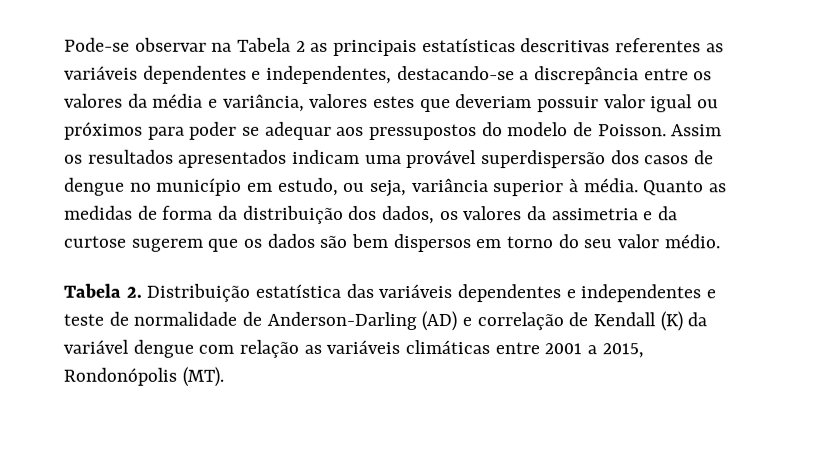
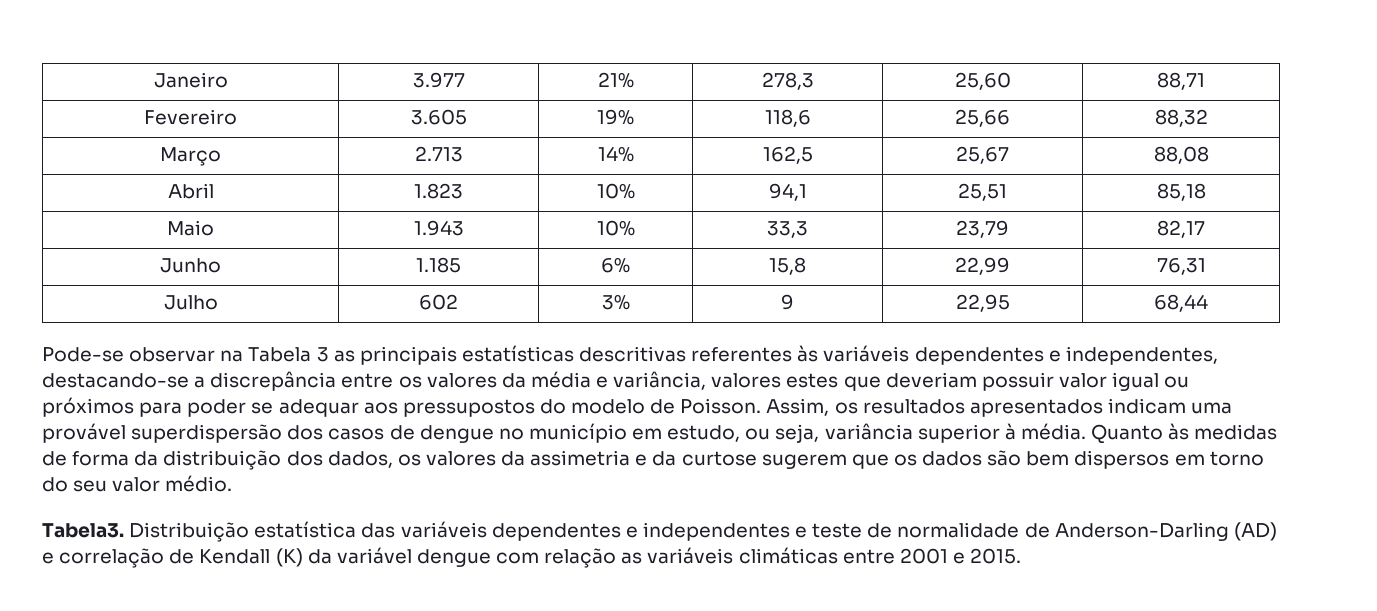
(64, 44) none -> [153,72,228,88] [412,72,465,88] [597,72,634,88] [761,72,814,90] [954,72,1011,90] [1157,72,1205,90] [144,109,237,125] [410,109,467,125] [597,109,634,125] [764,109,811,127] [955,109,1010,127] [1154,109,1208,127] [160,147,221,166] [414,146,463,162] [597,146,634,162] [762,146,813,164] [956,146,1009,164] [1153,146,1209,164] [167,183,214,199] [414,183,463,199] [596,183,635,199] [768,183,807,201] [958,183,1007,201] [1156,183,1206,201] [167,220,214,236] [413,220,464,236] [596,220,635,236] [767,221,808,238] [956,220,1009,238] [1157,220,1205,238] [160,258,221,273] [416,257,461,273] [601,257,630,273] [769,257,806,275] [955,257,1010,275] [1156,258,1206,275] [163,295,218,310] [419,294,458,310] [601,294,630,310] [781,294,794,310] [955,294,1010,312] [1154,294,1208,312] Janeiro | 3.977 | 21% | 278,3 | 25,60 | 88,71 // Fevereiro | 3.605 | 19% | 118,6 | 25,66 | 88,32 // Março | 2.713 | 14% | 162,5 | 25,67 | 88,08 // Abril | 1.823 | 10% | 94,1 | 25,51 | 85,18 // Maio | 1.943 | 10% | 33,3 | 23,79 | 82,17 // Junho | 1.185 | 6% | 15,8 | 22,99 | 76,31 // Julho | 602 | 3% | 9 | 22,95 | 68,44 //
[295,40,306,52] 2 -> [316,347,329,362] 3
[705,43,724,53] as -> [797,345,819,362] às
[671,124,723,137] Assim -> [766,398,830,416] Assim,
[709,183,728,193] as -> [1168,423,1190,440] às
[63,283,142,298] Tabela 2. -> [42,523,124,538] Tabela3.
[587,343,644,359] [63,366,224,387] a 2015, Rondonópolis (MT). -> [952,548,1022,564] e 2015.

